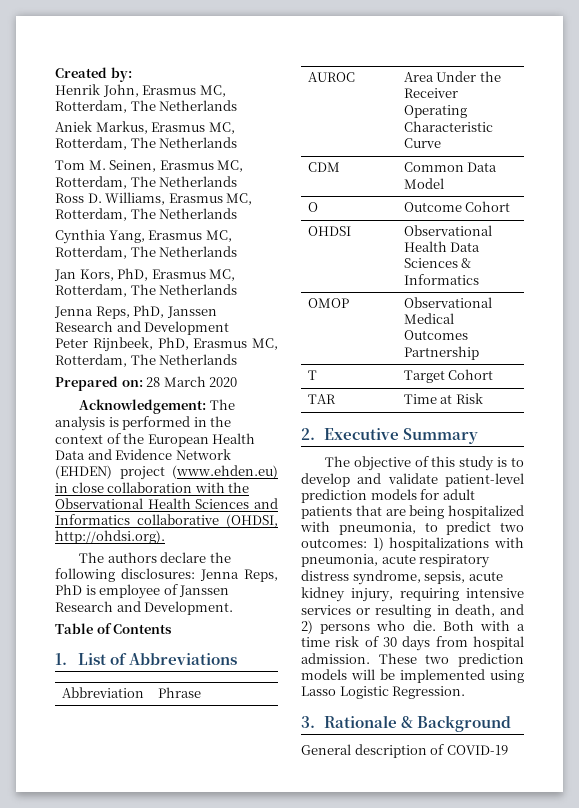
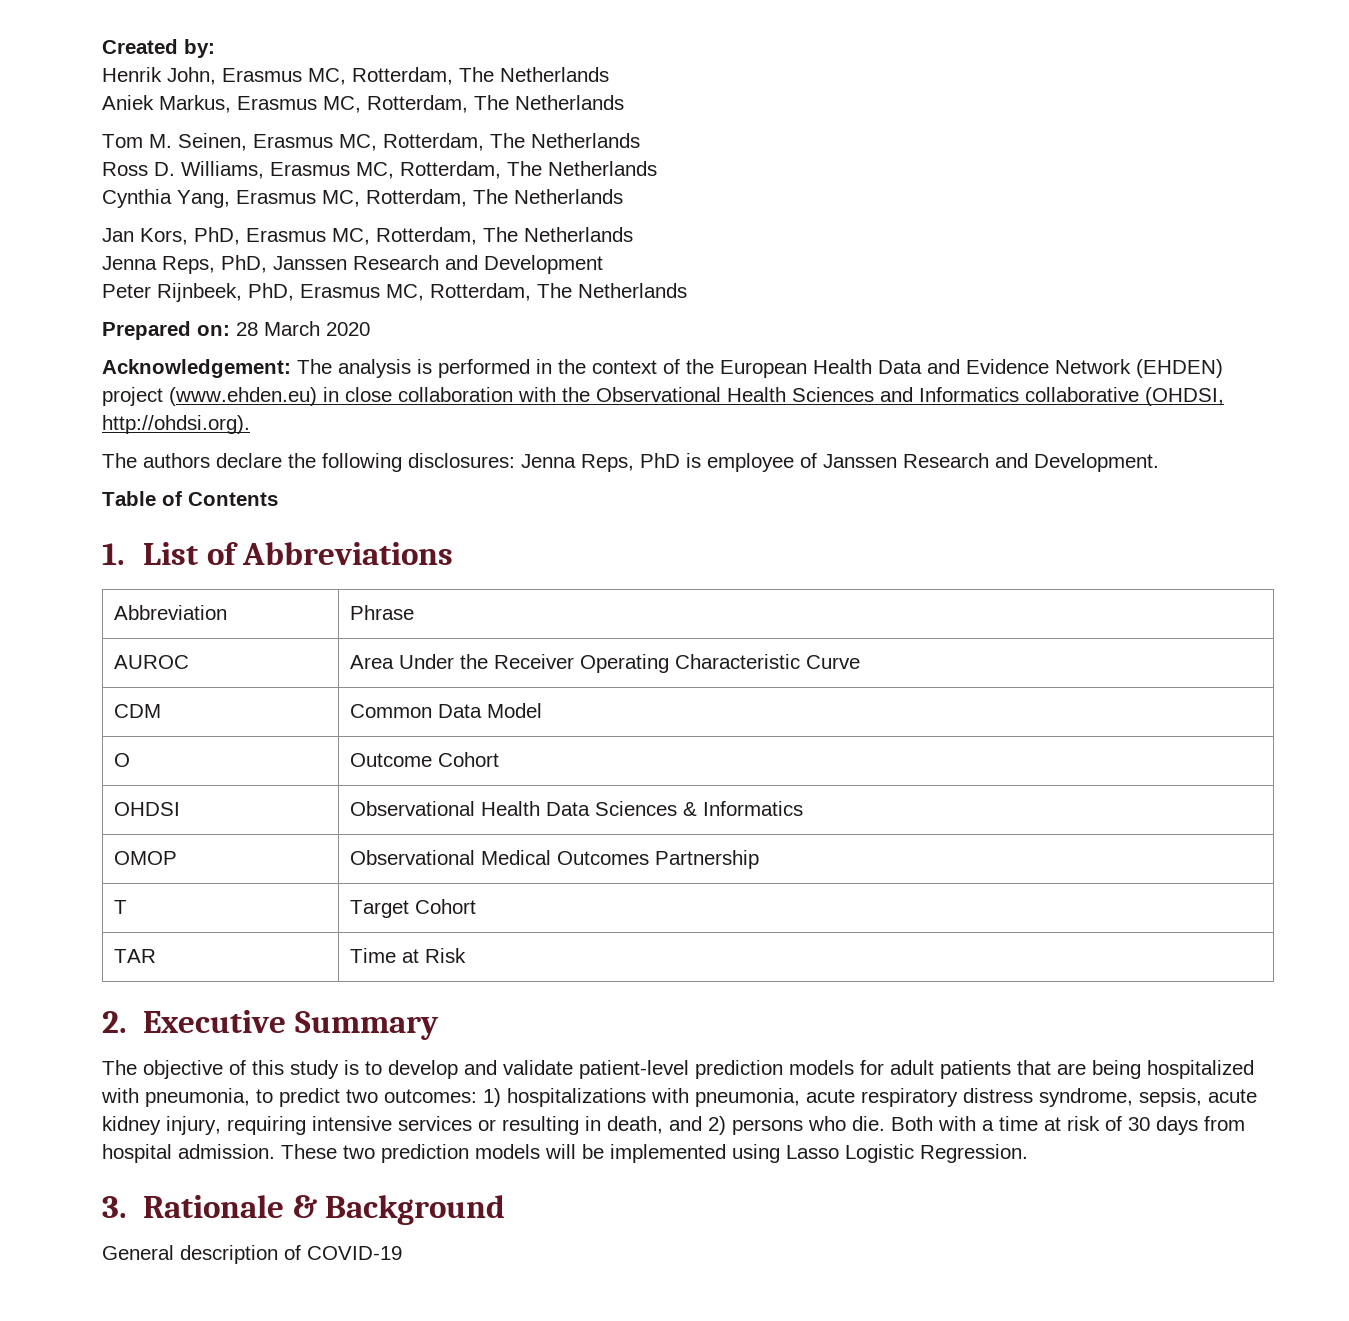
(330, 642) none -> [1044,1117,1061,1131] at

